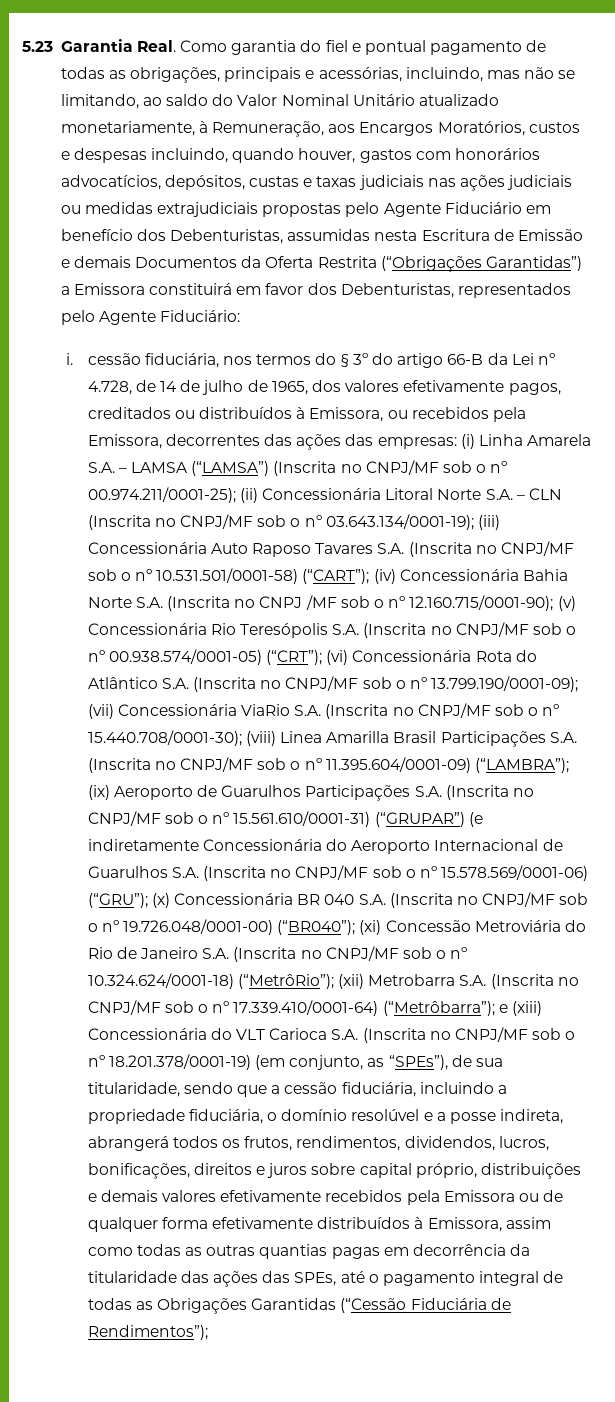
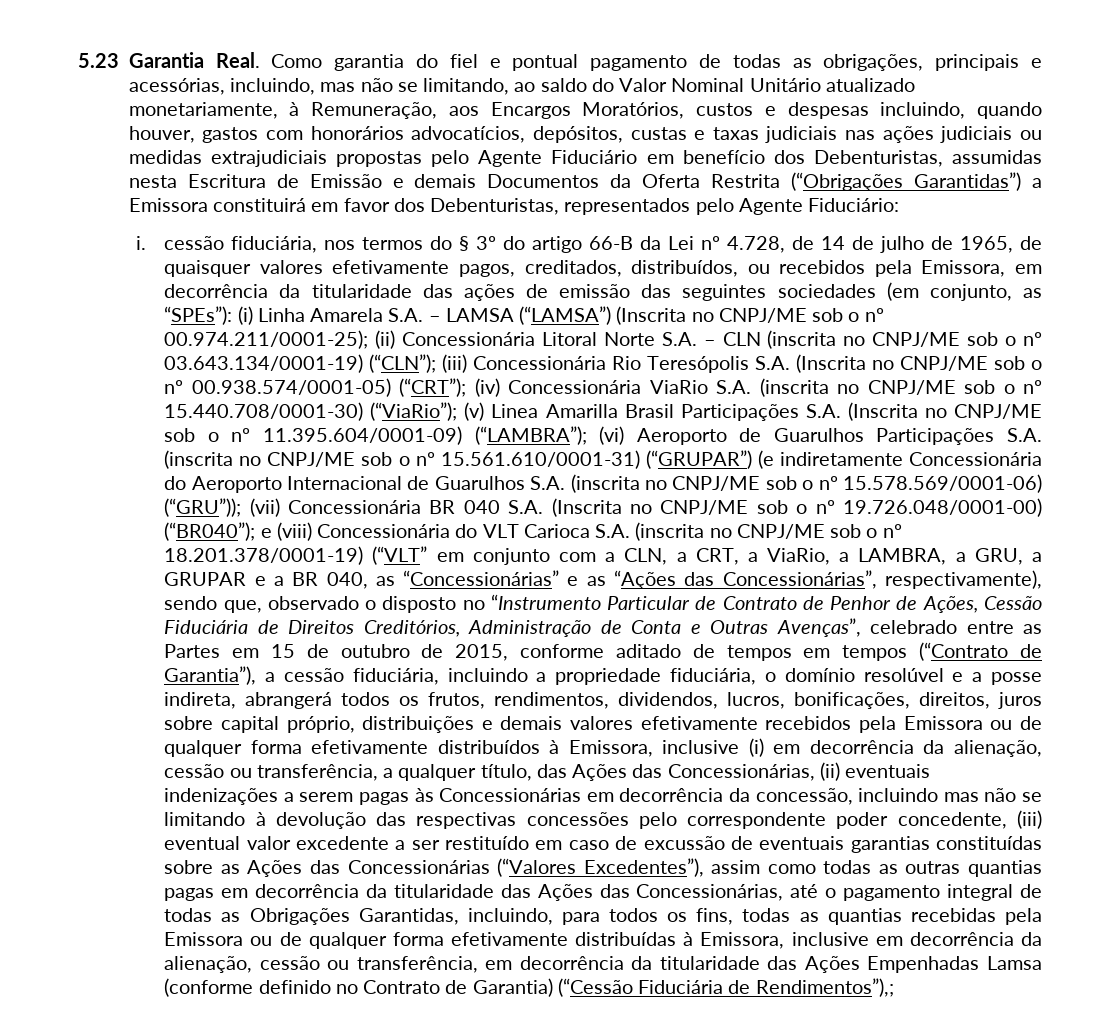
[312,380,342,392] dos -> [1020,236,1043,250] [164,260,252,277] de quaisquer
[87,407,527,422] [87,434,457,450] creditados ou distribuídos à Emissora, ou recebidos pela Emissora, decorrentes das ações das empresas: -> [524,260,1043,277] [164,282,1043,301] [164,306,233,325] creditados, distribuídos, ou recebidos pela Emissora, em decorrência da titularidade das ações de emissão das seguintes sociedades (em conjunto, as “SPEs”):
[365,460,439,475] CNPJ/MF -> [718,308,807,323] CNPJ/ME
[87,514,501,530] [87,541,575,557] [87,568,569,584] [87,595,576,611] (Inscrita no CNPJ/MF sob o nº 03.643.134/0001-19); (iii) Concessionária Auto Raposo Tavares S.A. (Inscrita no CNPJ/MF sob o nº 10.531.501/0001-58) (“CART”); (iv) Concessionária Bahia Norte S.A. (Inscrita no CNPJ /MF sob o nº 12.160.715/0001-90); (v) -> [767,330,1042,349] [164,354,468,373] (inscrita no CNPJ/ME sob o nº 03.643.134/0001-19) (“CLN”); (iii)
[455,622,529,637] CNPJ/MF -> [900,356,989,371] CNPJ/ME
[326,650,537,665] [87,676,579,692] [87,703,560,719] [87,730,276,746] (vi) Concessionária Rota do Atlântico S.A. (Inscrita no CNPJ/MF sob o nº 13.799.190/0001-09); (vii) Concessionária ViaRio S.A. (Inscrita no CNPJ/MF sob o nº 15.440.708/0001-30); (viii) -> [474,378,1043,397] [164,402,485,421] (iv) Concessionária ViaRio S.A. (inscrita no CNPJ/ME sob o nº 15.440.708/0001-30) (“ViaRio”); (v)
[180,757,254,772] CNPJ/MF -> [954,404,1043,419] CNPJ/ME
[87,785,110,800] (ix) -> [599,426,625,445] (vi)
[445,785,535,800] [87,811,161,826] (Inscrita no CNPJ/MF -> [164,450,356,469] (inscrita no CNPJ/ME
[203,865,369,881] (Inscrita no CNPJ/MF -> [570,474,761,493] (inscrita no CNPJ/ME
[87,893,170,908] (“GRU”); (x) -> [164,498,280,517] (“GRU”)); (vii)
[482,892,556,907] CNPJ/MF -> [660,500,749,515] CNPJ/ME
[359,920,587,935] [87,946,468,962] [87,973,579,989] [87,1000,543,1016] (xi) Concessão Metroviária do Rio de Janeiro S.A. (Inscrita no CNPJ/MF sob o nº 10.324.624/0001-18) (“MetrôRio”); (xii) Metrobarra S.A. (Inscrita no CNPJ/MF sob o nº 17.339.410/0001-64) (“Metrôbarra”); e (xiii) -> [260,522,312,541] e (viii)
[362,1027,529,1043] (Inscrita no CNPJ/MF -> [635,522,825,541] (inscrita no CNPJ/ME
[255,1055,504,1070] [87,1082,268,1097] (em conjunto, as “SPEs”), de sua titularidade, sendo que -> [372,546,1043,565] [164,570,1042,589] [164,594,1043,613] [164,618,1042,637] [164,642,1042,661] [164,666,257,685] (“VLT” em conjunto com a CLN, a CRT, a ViaRio, a LAMBRA, a GRU, a GRUPAR e a BR 040, as “Concessionárias” e as “Ações das Concessionárias”, respectivamente), sendo que, observado o disposto no “Instrumento Particular de Contrato de Penhor de Ações, Cessão Fiduciária de Direitos Creditórios, Administração de Conta e Outras Avenças”, celebrado entre as Partes em 15 de outubro de 2015, conforme aditado de tempos em tempos (“Contrato de Garantia”),
[193,1163,266,1175] direitos e -> [919,692,991,709] direitos,
(502, 1224) none -> [662,738,1043,757] [164,762,931,781] [164,788,1043,805] [164,810,1042,829] [164,836,1042,853] [164,858,704,877] inclusive (i) em decorrência da alienação, cessão ou transferência, a qualquer título, das Ações das Concessionárias, (ii) eventuais indenizações a serem pagas às Concessionárias em decorrência da concessão, incluindo mas não se limitando à devolução das respectivas concessões pelo correspondente poder concedente, (iii) eventual valor excedente a ser restituído em caso de excussão de eventuais garantias constituídas sobre as Ações das Concessionárias (“Valores Excedentes”),
[213,1271,337,1287] ações das SPEs, -> [537,884,784,901] Ações das Concessionárias,
[251,1298,337,1310] Garantidas -> [358,908,1043,925] [164,932,1043,949] [164,956,1043,973] [164,978,553,997] Garantidas, incluindo, para todos os fins, todas as quantias recebidas pela Emissora ou de qualquer forma efetivamente distribuídas à Emissora, inclusive em decorrência da alienação, cessão ou transferência, em decorrência da titularidade das Ações Empenhadas Lamsa (conforme definido no Contrato de Garantia)
[87,1325,208,1340] Rendimentos”); -> [755,978,894,997] Rendimentos”),;

